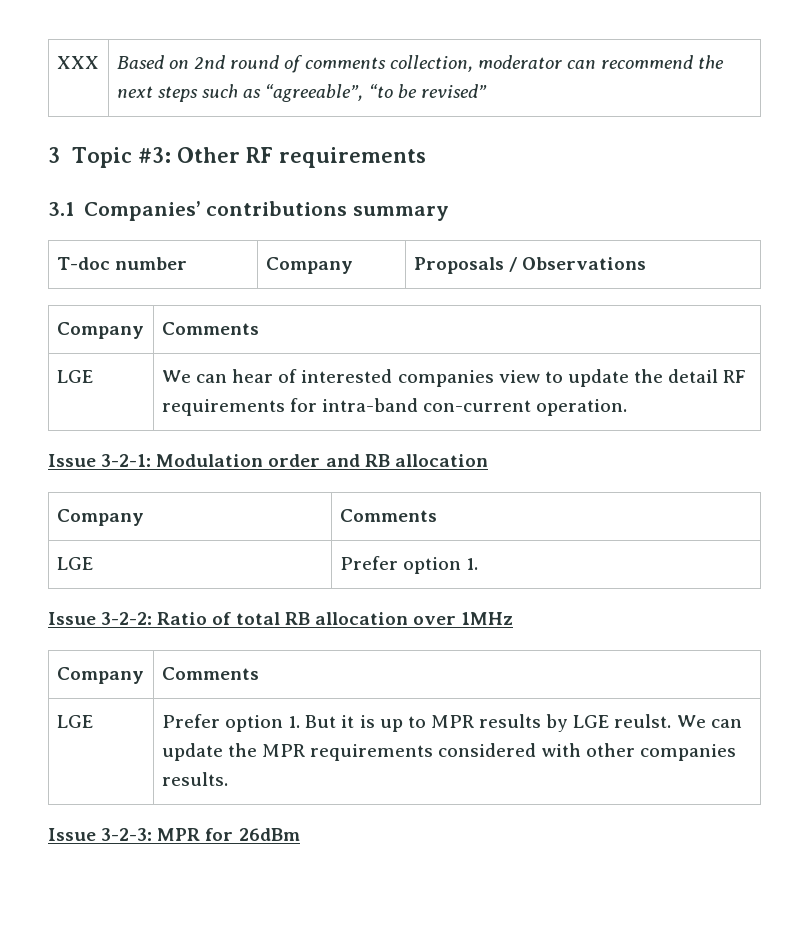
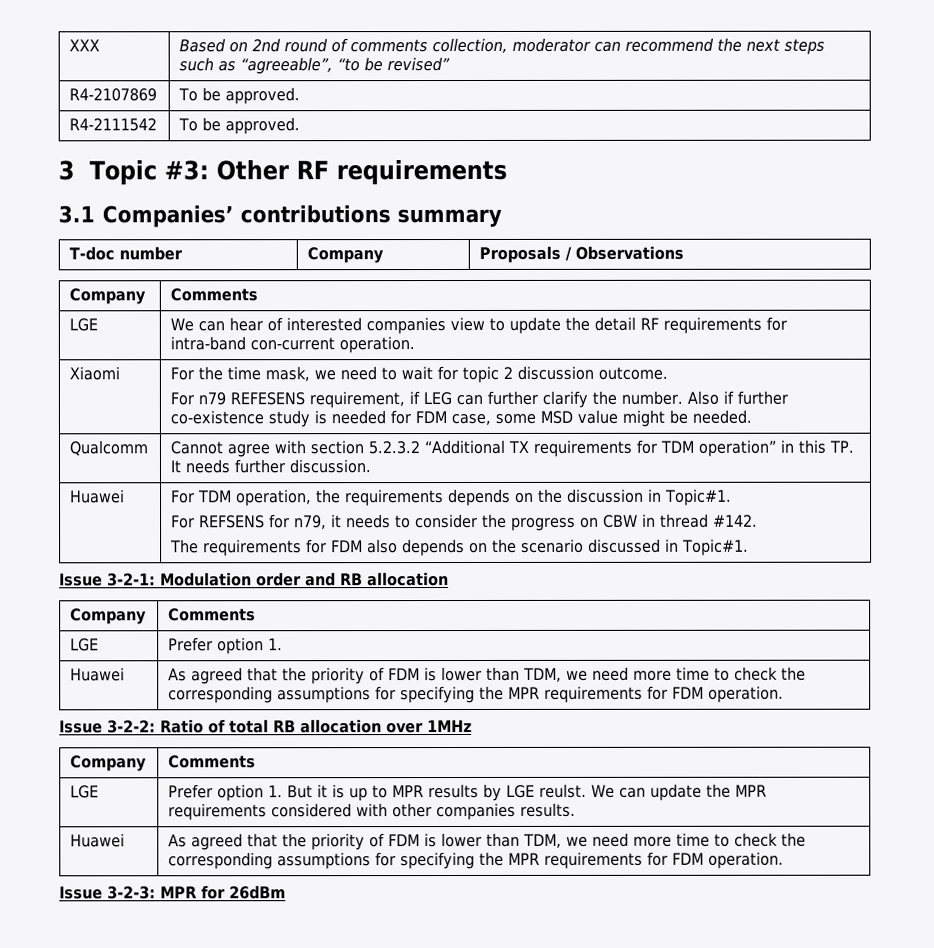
(487, 91) none -> [69,88,158,102] [178,87,301,105] [69,118,158,132] [178,117,301,135] // R4-2107869 | To be approved. // R4-2111542 | To be approved.
(628, 407) none -> [69,366,121,381] [170,365,669,384] [170,390,789,409] [170,409,753,428] [69,440,149,457] [170,439,855,458] [170,459,372,474] [70,489,126,504] [171,488,733,507] [171,513,759,531] [170,538,750,557] // Xiaomi | For the time mask, we need to wait for topic 2 discussion outcome. // For n79 REFESENS requirement, if LEG can further clarify the number. Also if further co-existence study is needed for FDM case, some MSD value might be needed. // Qualcomm | Cannot agree with section 5.2.3.2 “Additional TX requirements for TDM operation” in this TP. It needs further discussion. // Huawei | For TDM operation, the requirements depends on the discussion in Topic#1. // For REFSENS for n79, it needs to consider the progress on CBW in thread #142. // The requirements for FDM also depends on the scenario discussed in Topic#1.
(479, 564) none -> [70,667,126,682] [168,666,807,685] [168,685,785,704] // Huawei | As agreed that the priority of FDM is lower than TDM, we need more time to check the corresponding assumptions for specifying the MPR requirements for FDM operation.
(228, 779) none -> [70,833,126,848] [168,832,807,851] [168,851,785,870] // Huawei | As agreed that the priority of FDM is lower than TDM, we need more time to check the corresponding assumptions for specifying the MPR requirements for FDM operation.

